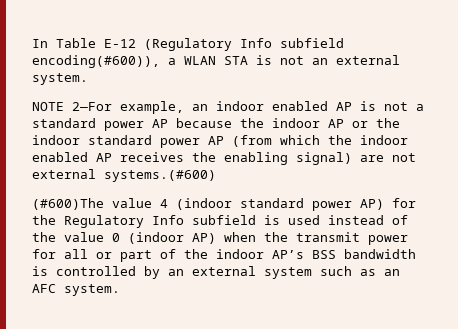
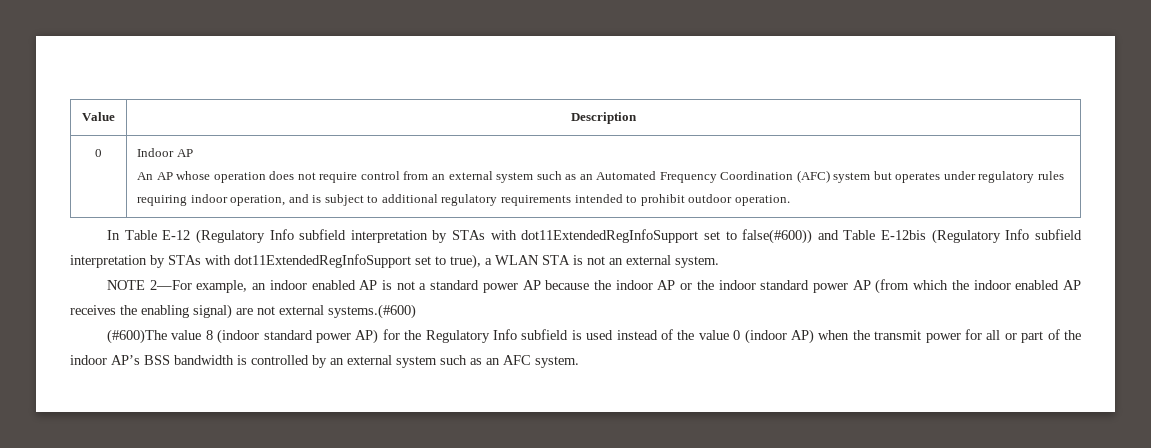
(32, 43) none -> [82,112,115,121] [571,112,637,124] [95,149,102,157] [137,148,193,157] [137,170,1064,183] [137,194,790,206] Value | Description // 0 | Indoor AP // An AP whose operation does not require control from an external system such as an Automated Frequency Coordination (AFC) system but operates under regulatory rules requiring indoor operation, and is subject to additional regulatory requirements intended to prohibit outdoor operation. //
[32,55,160,68] encoding(#600)), -> [350,229,1082,244] [70,254,481,269] interpretation by STAs with dot11ExtendedRegInfoSupport set to false(#600)) and Table E-12bis (Regulatory Info subfield interpretation by STAs with dot11ExtendedRegInfoSupport set to true),
[160,199,168,208] 4 -> [205,330,213,340] 8

